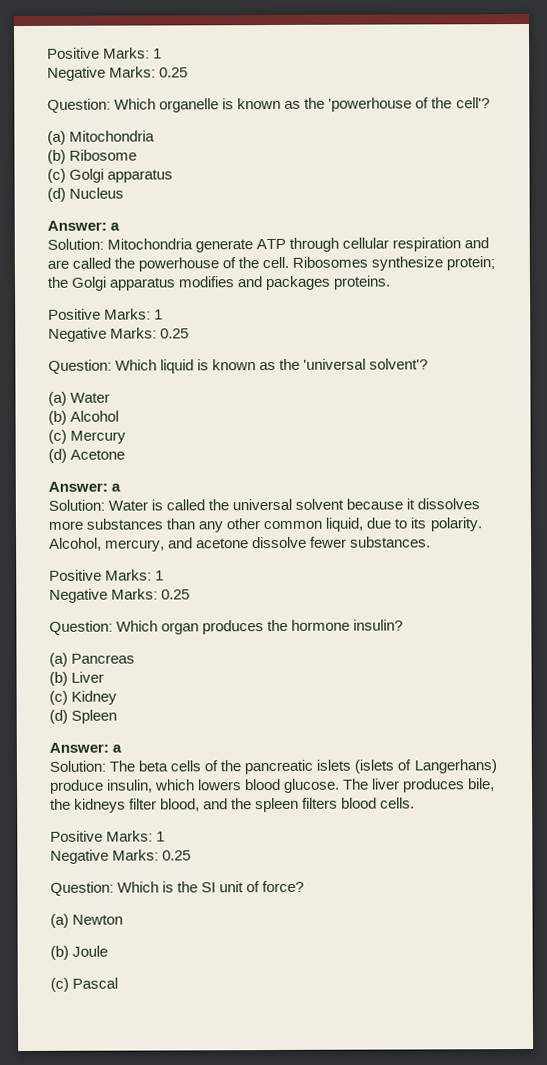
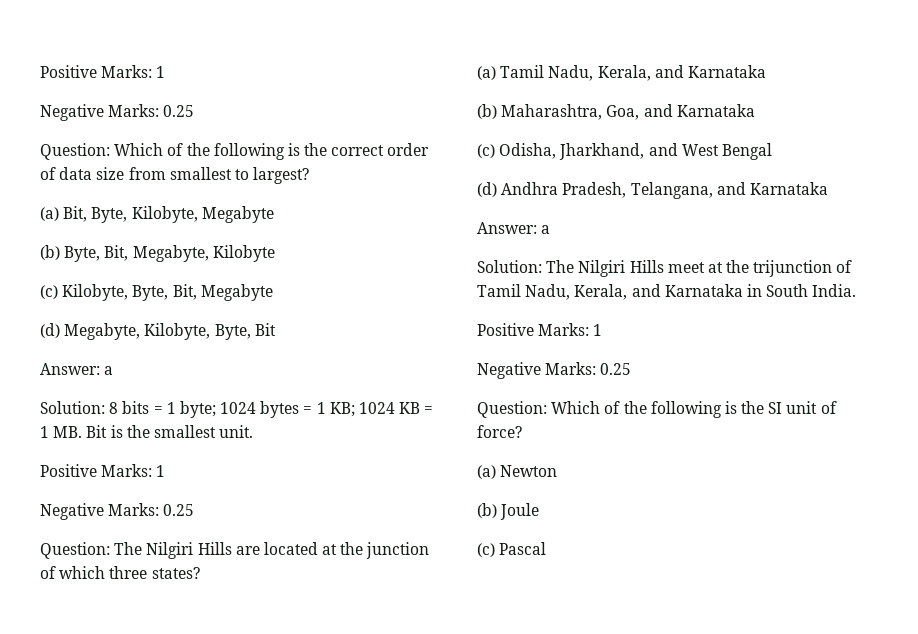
[47,47,163,59] [47,66,189,81] [47,97,490,113] [47,130,156,145] [47,149,138,164] [47,168,174,183] [47,187,125,202] [47,220,121,231] [47,237,490,253] [47,256,496,272] [47,275,392,291] [48,308,164,320] [48,327,190,342] [48,358,429,374] [48,391,111,406] [48,410,120,425] [48,429,127,444] [48,448,126,463] [48,481,122,492] [48,498,481,511] [48,517,482,533] [49,536,432,552] [49,569,165,581] [49,588,191,603] [49,619,404,635] [49,652,136,667] [49,671,105,686] [49,690,118,705] [49,709,118,724] [49,742,123,753] [49,759,497,775] [49,778,496,794] [50,797,416,813] [50,830,166,842] [50,849,192,864] [50,881,160,896] Positive Marks: 1 // Negative Marks: 0.25 // Question: Which organelle is known as the 'powerhouse of the cell'? // (a) Mitochondria // (b) Ribosome // (c) Golgi apparatus // (d) Nucleus // Answer: a // Solution: Mitochondria generate ATP through cellular respiration and are called the powerhouse of the cell. Ribosomes synthesize protein; the Golgi apparatus modifies and packages proteins. // Positive Marks: 1 // Negative Marks: 0.25 // Question: Which liquid is known as the 'universal solvent'? // (a) Water // (b) Alcohol // (c) Mercury // (d) Acetone // Answer: a // Solution: Water is called the universal solvent because it dissolves more substances than any other common liquid, due to its polarity. Alcohol, mercury, and acetone dissolve fewer substances. // Positive Marks: 1 // Negative Marks: 0.25 // Question: Which organ produces the hormone insulin? // (a) Pancreas // (b) Liver // (c) Kidney // (d) Spleen // Answer: a // Solution: The beta cells of the pancreatic islets (islets of Langerhans) produce insulin, which lowers blood glucose. The liver produces bile, the kidneys filter blood, and the spleen filters blood cells. // Positive Marks: 1 // Negative Marks: 0.25 // Question: Which -> [40,65,166,78] [40,104,195,121] [40,143,430,160] [40,167,310,184] [40,206,274,223] [40,245,275,262] [40,284,273,301] [40,323,276,340] [40,363,114,375] [40,401,434,418] [40,425,254,438] [40,464,166,477] [40,503,195,520] [40,542,430,559] [40,566,200,579] [477,65,766,81] [477,104,755,120] [477,143,772,160] [477,182,828,199] [477,222,551,234] [477,260,853,277] [477,284,857,300] [477,323,603,336] [477,362,632,379] [477,401,722,418] Positive Marks: 1 // Negative Marks: 0.25 // Question: Which of the following is the correct order of data size from smallest to largest? // (a) Bit, Byte, Kilobyte, Megabyte // (b) Byte, Bit, Megabyte, Kilobyte // (c) Kilobyte, Byte, Bit, Megabyte // (d) Megabyte, Kilobyte, Byte, Bit // Answer: a // Solution: 8 bits = 1 byte; 1024 bytes = 1 KB; 1024 KB = 1 MB. Bit is the smallest unit. // Positive Marks: 1 // Negative Marks: 0.25 // Question: The Nilgiri Hills are located at the junction of which three states? // (a) Tamil Nadu, Kerala, and Karnataka // (b) Maharashtra, Goa, and Karnataka // (c) Odisha, Jharkhand, and West Bengal // (d) Andhra Pradesh, Telangana, and Karnataka // Answer: a // Solution: The Nilgiri Hills meet at the trijunction of Tamil Nadu, Kerala, and Karnataka in South India. // Positive Marks: 1 // Negative Marks: 0.25 // Question: Which of the following

